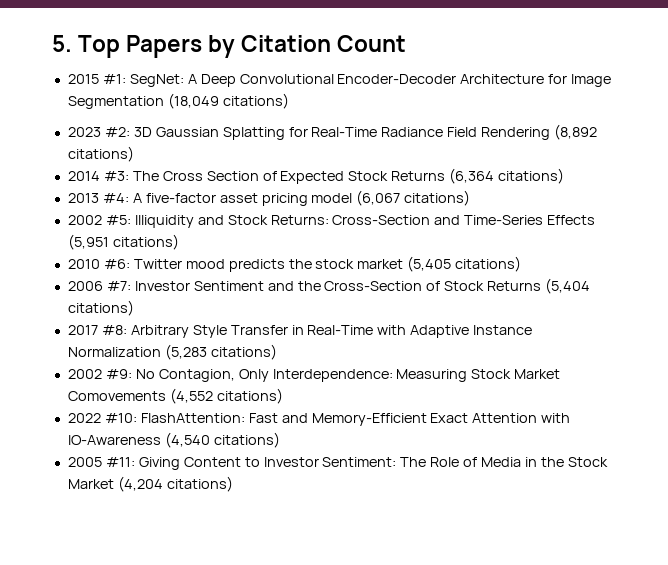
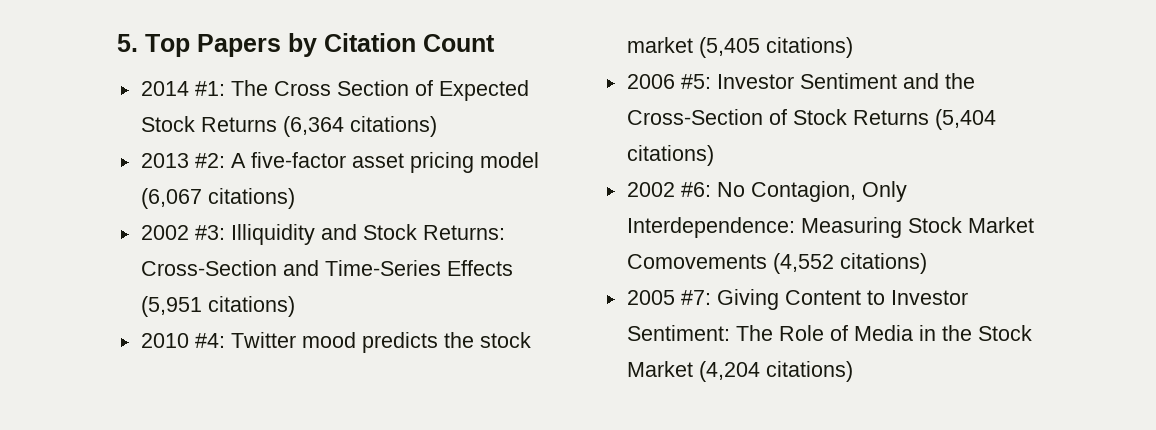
[67,74,612,87] [67,93,289,109] [67,124,598,140] [67,146,134,162] [67,171,129,181] 2015 #1: SegNet: A Deep Convolutional Encoder-Decoder Architecture for Image Segmentation (18,049 citations) // 2023 #2: 3D Gaussian Splatting for Real-Time Radiance Field Rendering (8,892 citations) // 2014 #3: -> [140,81,225,96] 2014 #1:
[102,193,129,203] #4: -> [194,153,225,168] #2:
[105,215,131,225] #5: -> [194,225,225,240] #3:
[103,259,130,269] #6: -> [194,333,225,348] #4:
[106,281,131,291] #7: -> [680,74,711,89] #5:
[67,325,533,338] [67,344,277,360] [67,369,132,379] // 2017 #8: Arbitrary Style Transfer in Real-Time with Adaptive Instance Normalization (5,283 citations) // 2002 #9: -> [626,182,711,197] // 2002 #6:
[67,413,571,426] [67,432,280,448] // 2022 #10: FlashAttention: Fast and Memory-Efficient Exact Attention with IO-Awareness (4,540 citations) -> (927, 263) none
[105,457,135,467] #11: -> [680,290,711,305] #7:

